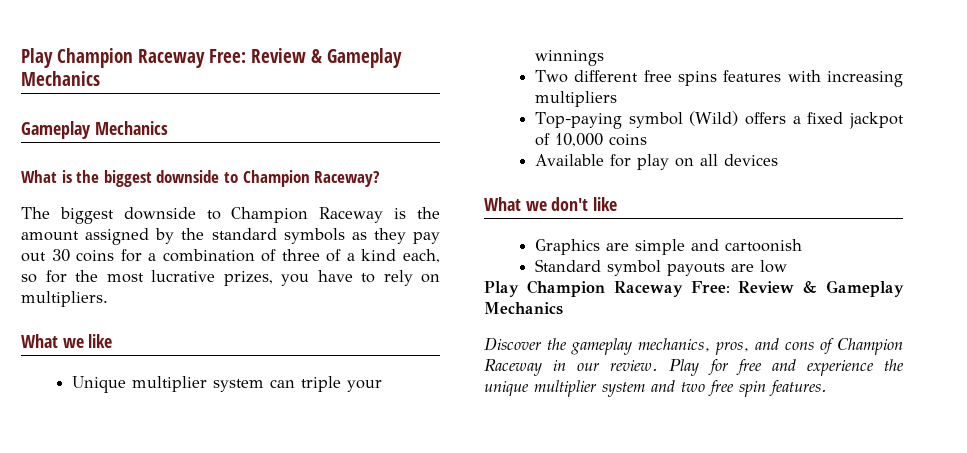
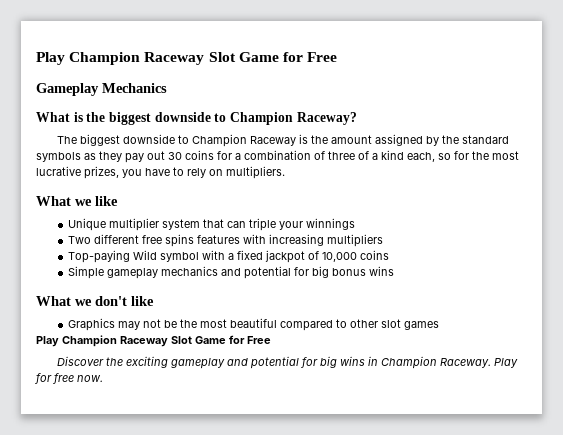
[21,48,402,68] [21,71,100,86] Play Champion Raceway Free: Review & Gameplay Mechanics -> [36,52,338,65] Play Champion Raceway Slot Game for Free
(265, 385) none -> [202,219,224,228] that
[628,111,787,128] symbol (Wild) offers -> [132,250,225,262] Wild symbol with
[535,154,779,170] Available for play on all devices -> [67,266,394,279] Simple gameplay mechanics and potential for big bonus wins
[606,239,803,255] [535,259,788,276] [484,280,904,297] [484,302,563,315] [484,337,903,355] [484,359,904,376] [484,380,827,397] are simple and cartoonish // Standard symbol payouts are low // Play Champion Raceway Free: Review & Gameplay Mechanics // Discover the gameplay mechanics, pros, and cons of Champion Raceway in our review. Play for free and experience the unique multiplier system and two free spin features. -> [117,318,439,331] [36,335,271,347] [57,356,519,369] [35,373,103,384] may not be the most beautiful compared to other slot games // Play Champion Raceway Slot Game for Free // Discover the exciting gameplay and potential for big wins in Champion Raceway. Play for free now.

